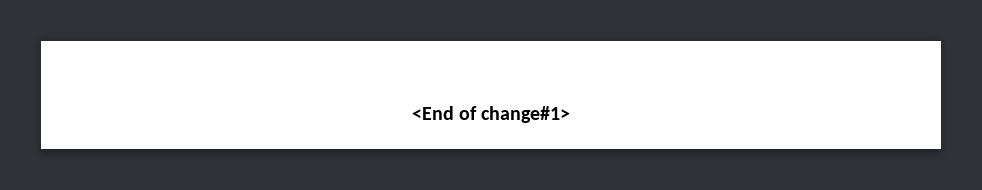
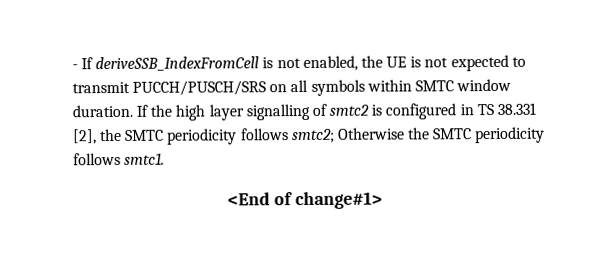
(411, 113) none -> [71,54,526,72] [71,78,512,96] [71,102,537,121] [71,126,546,145] [72,152,165,166] - If deriveSSB_IndexFromCell is not enabled, the UE is not expected to transmit PUCCH/PUSCH/SRS on all symbols within SMTC window duration. If the high layer signalling of smtc2 is configured in TS 38.331 [2], the SMTC periodicity follows smtc2; Otherwise the SMTC periodicity follows smtc1. //

